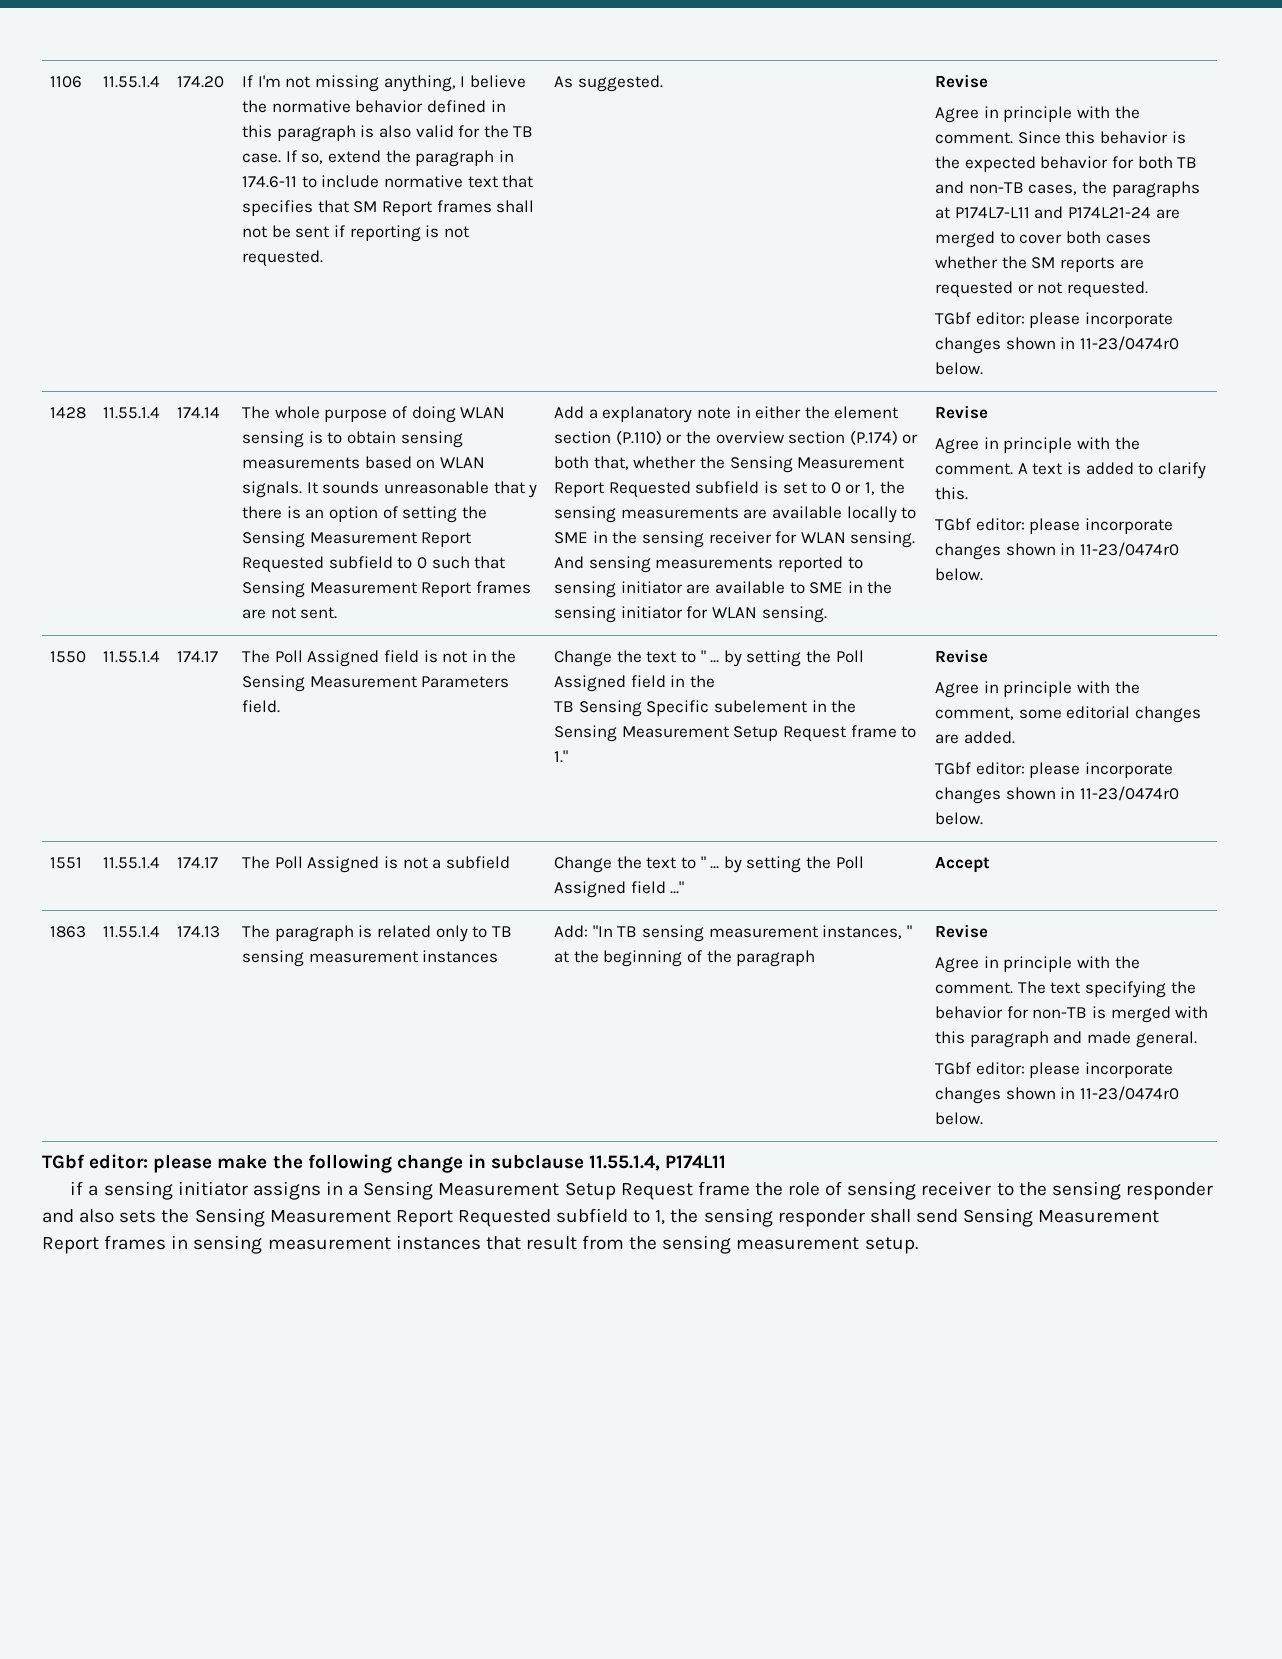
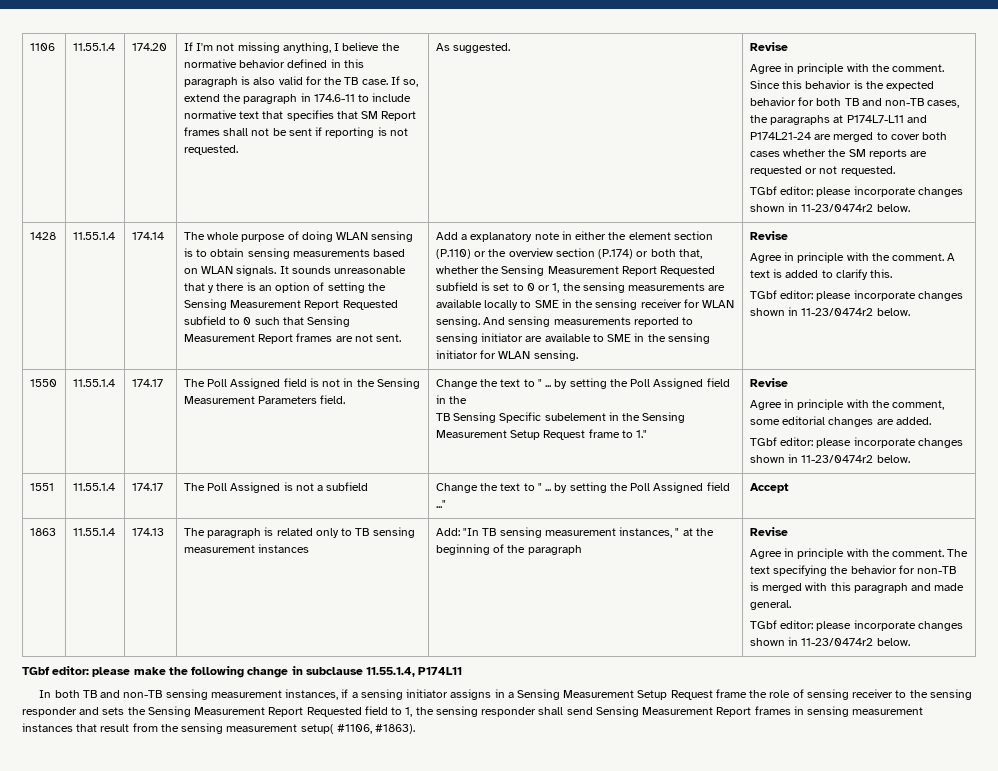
[1079,336,1179,351] 11-23/0474r0 -> [801,204,874,212] 11-23/0474r2
[1079,542,1179,557] 11-23/0474r0 -> [801,308,874,316] 11-23/0474r2
[1079,786,1179,801] 11-23/0474r0 -> [801,455,874,463] 11-23/0474r2
[1079,1086,1179,1101] 11-23/0474r0 -> [801,638,874,646] 11-23/0474r2
(727, 1161) none -> [39,689,339,700] In both TB and non-TB sensing measurement instances,
[79,1209,115,1223] also -> (100, 711) none
[556,1208,629,1223] subfield -> [364,706,388,715] field
[864,1237,918,1254] setup. -> [300,724,416,734] setup( #1106, #1863).

